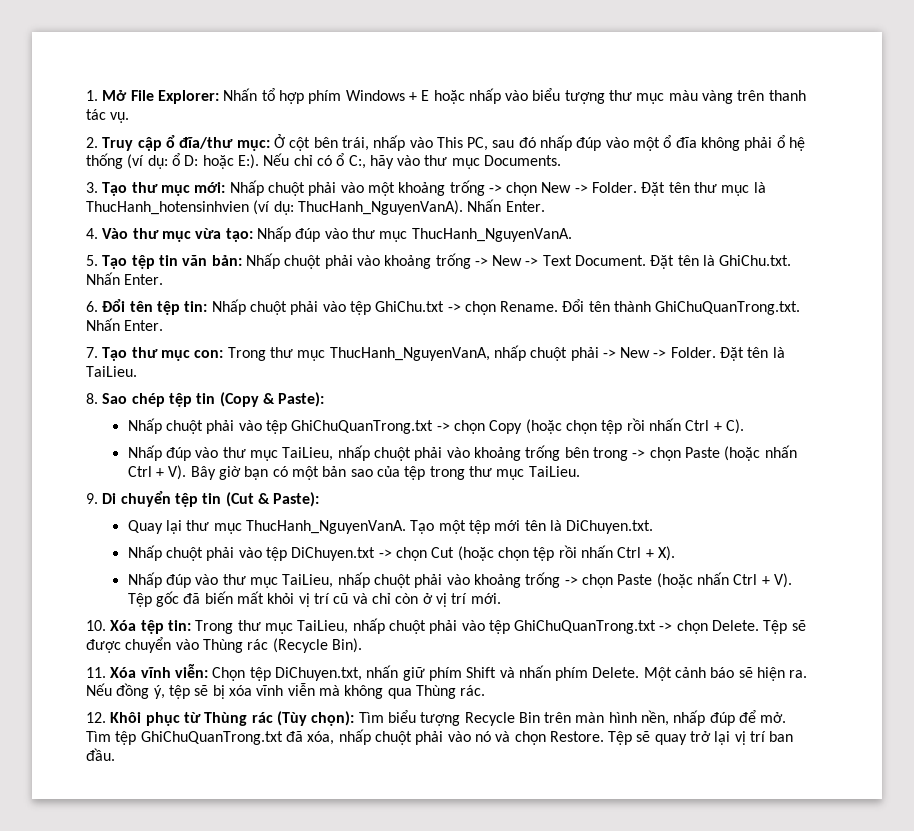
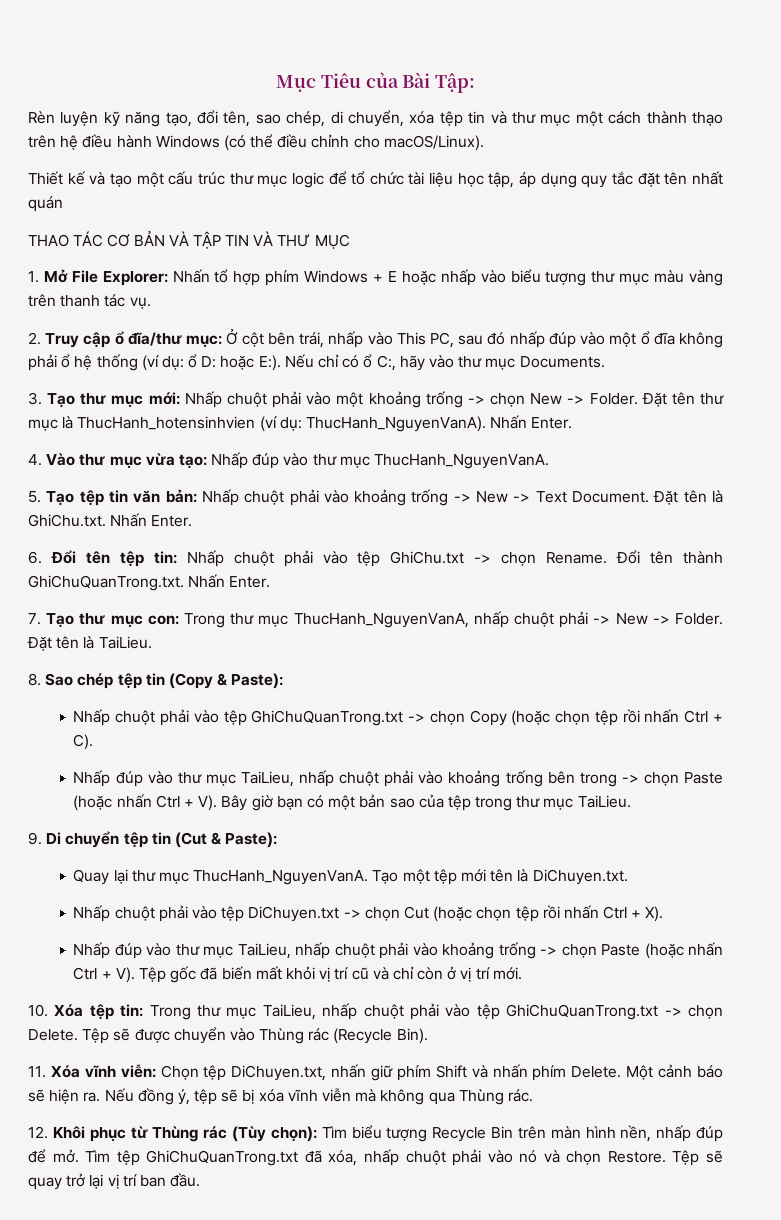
(86, 95) none -> [276,72,475,93] [28,110,723,127] [28,134,484,151] [28,171,724,188] [28,196,63,212] [28,230,350,249] Mục Tiêu của Bài Tập: // Rèn luyện kỹ năng tạo, đổi tên, sao chép, di chuyển, xóa tệp tin và thư mục một cách thành thạo trên hệ điều hành Windows (có thể điều chỉnh cho macOS/Linux). // Thiết kế và tạo một cấu trúc thư mục logic để tổ chức tài liệu học tập, áp dụng quy tắc đặt tên nhất quán // THAO TÁC CƠ BẢN VÀ TẬP TIN VÀ THƯ MỤC //

